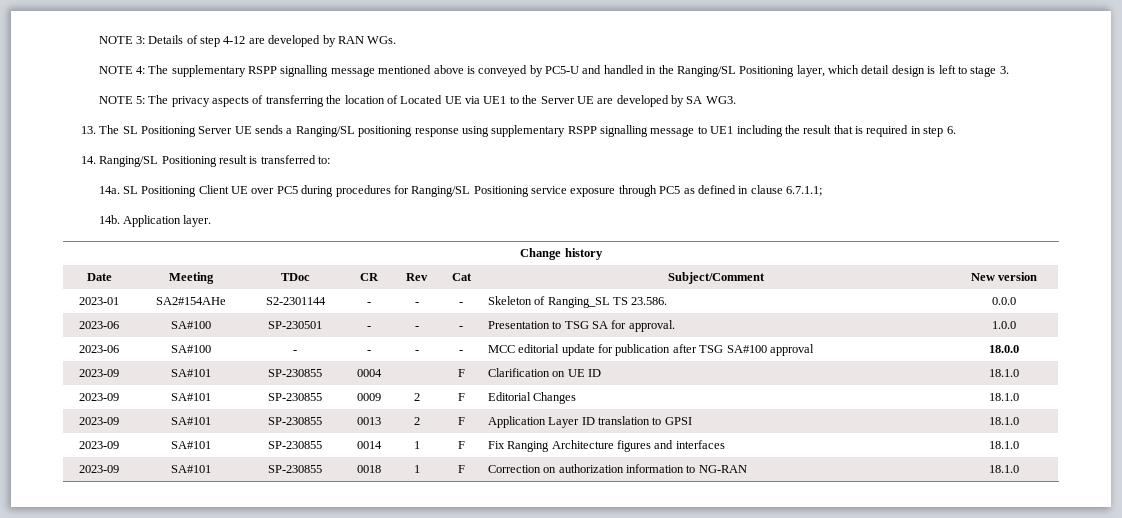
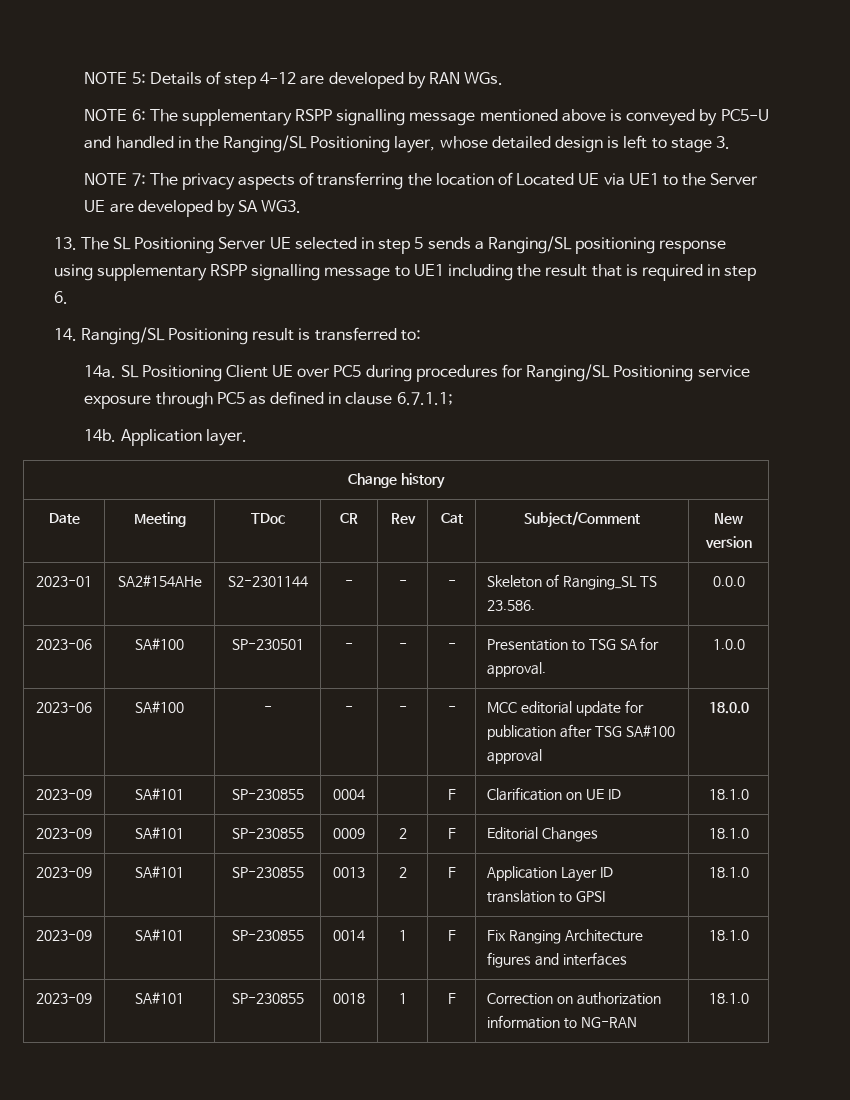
[98,36,145,44] NOTE 3: -> [84,72,146,84] NOTE 5:
[135,66,145,74] 4: -> [131,109,146,121] 6:
[828,65,890,74] which detail -> [439,136,551,149] whose detailed
[135,96,145,104] 5: -> [131,173,146,186] 7:
(252, 130) none -> [294,237,424,254] selected in step 5

